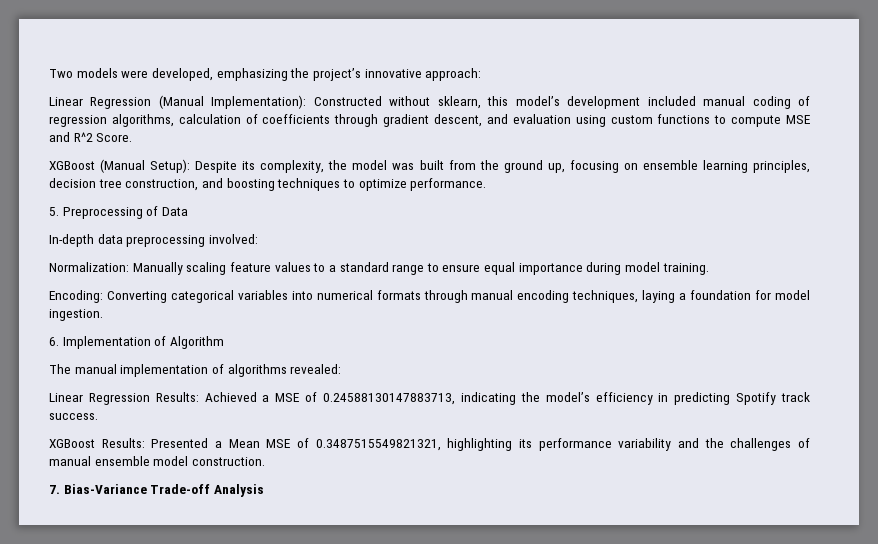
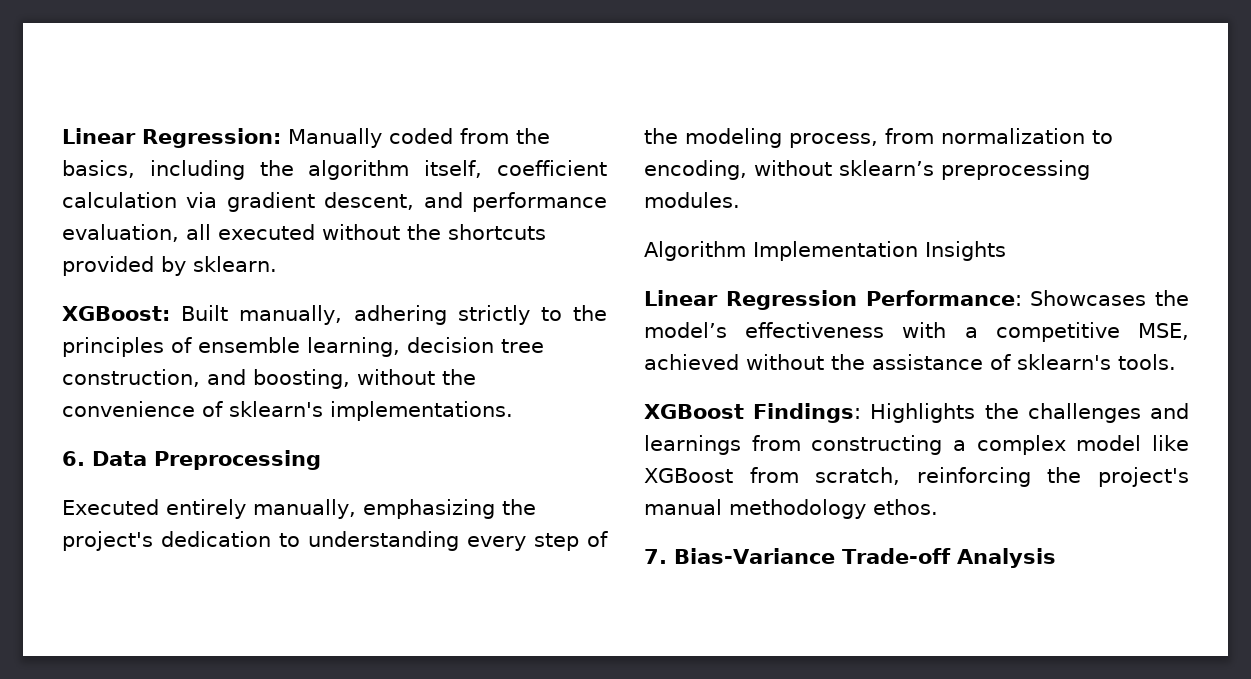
[49,68,482,81] [49,95,810,109] [49,114,811,127] [49,132,133,142] [49,159,810,173] [49,178,487,191] [49,206,188,219] [49,234,258,247] [49,262,709,275] [49,290,810,303] [49,309,103,321] [49,336,224,349] [49,364,342,377] [49,392,811,405] [49,413,98,420] [49,438,810,451] [49,456,265,466] Two models were developed, emphasizing the project’s innovative approach: // Linear Regression (Manual Implementation): Constructed without sklearn, this model’s development included manual coding of regression algorithms, calculation of coefficients through gradient descent, and evaluation using custom functions to compute MSE and R^2 Score. // XGBoost (Manual Setup): Despite its complexity, the model was built from the ground up, focusing on ensemble learning principles, decision tree construction, and boosting techniques to optimize performance. // 5. Preprocessing of Data // In-depth data preprocessing involved: // Normalization: Manually scaling feature values to a standard range to ensure equal importance during model training. // Encoding: Converting categorical variables into numerical formats through manual encoding techniques, laying a foundation for model ingestion. // 6. Implementation of Algorithm // The manual implementation of algorithms revealed: // Linear Regression Results: Achieved a MSE of 0.24588130147883713, indicating the model’s efficiency in predicting Spotify track success. // XGBoost Results: Presented a Mean MSE of 0.3487515549821321, highlighting its performance variability and the challenges of manual ensemble model construction. -> [62,128,550,148] [62,160,607,180] [62,192,607,212] [62,224,546,242] [62,256,277,276] [62,305,608,325] [62,337,544,357] [62,369,476,389] [62,401,513,421] [62,450,321,470] [62,499,536,519] [62,531,608,551] [644,128,1113,148] [644,160,1090,180] [644,192,740,208] [644,241,1006,261] [644,290,1189,310] [644,322,1189,342] [644,354,1176,370] [644,403,1189,423] [644,435,1190,455] [644,467,1189,487] [644,499,938,519] Linear Regression: Manually coded from the basics, including the algorithm itself, coefficient calculation via gradient descent, and performance evaluation, all executed without the shortcuts provided by sklearn. // XGBoost: Built manually, adhering strictly to the principles of ensemble learning, decision tree construction, and boosting, without the convenience of sklearn's implementations. // 6. Data Preprocessing // Executed entirely manually, emphasizing the project's dedication to understanding every step of the modeling process, from normalization to encoding, without sklearn’s preprocessing modules. // Algorithm Implementation Insights // Linear Regression Performance: Showcases the model’s effectiveness with a competitive MSE, achieved without the assistance of sklearn's tools. // XGBoost Findings: Highlights the challenges and learnings from constructing a complex model like XGBoost from scratch, reinforcing the project's manual methodology ethos.

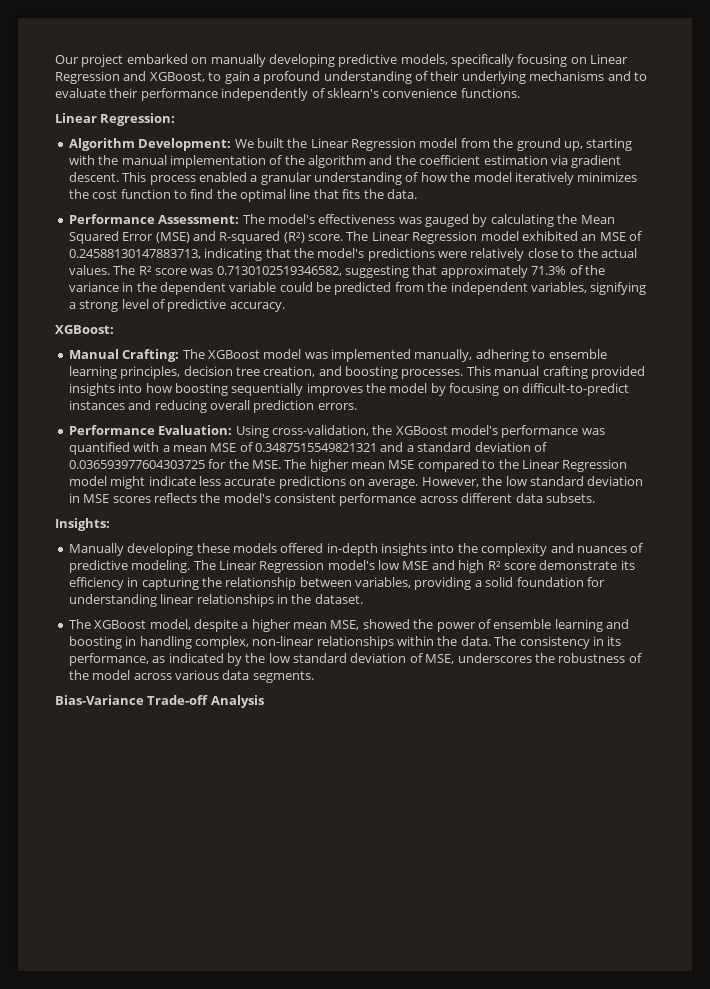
[62,128,550,148] [62,160,607,180] [62,192,607,212] [62,224,546,242] [62,256,277,276] [62,305,608,325] [62,337,544,357] [62,369,476,389] [62,401,513,421] [62,450,321,470] [62,499,536,519] [62,531,608,551] [644,128,1113,148] [644,160,1090,180] [644,192,740,208] [644,241,1006,261] [644,290,1189,310] [644,322,1189,342] [644,354,1176,370] [644,403,1189,423] [644,435,1190,455] [644,467,1189,487] [644,499,938,519] [644,549,667,564] Linear Regression: Manually coded from the basics, including the algorithm itself, coefficient calculation via gradient descent, and performance evaluation, all executed without the shortcuts provided by sklearn. // XGBoost: Built manually, adhering strictly to the principles of ensemble learning, decision tree construction, and boosting, without the convenience of sklearn's implementations. // 6. Data Preprocessing // Executed entirely manually, emphasizing the project's dedication to understanding every step of the modeling process, from normalization to encoding, without sklearn’s preprocessing modules. // Algorithm Implementation Insights // Linear Regression Performance: Showcases the model’s effectiveness with a competitive MSE, achieved without the assistance of sklearn's tools. // XGBoost Findings: Highlights the challenges and learnings from constructing a complex model like XGBoost from scratch, reinforcing the project's manual methodology ethos. // 7. -> [55,54,629,67] [55,71,647,84] [55,88,520,101] [55,113,176,126] [68,138,633,151] [68,155,622,168] [68,172,638,185] [68,189,417,202] [68,214,615,227] [68,231,642,244] [68,248,637,261] [68,265,605,278] [68,282,647,295] [68,299,285,312] [55,325,114,334] [68,349,607,362] [68,366,645,379] [68,383,629,396] [68,400,357,413] [68,425,605,438] [68,442,547,455] [68,459,628,472] [68,476,644,489] [68,493,595,506] [55,518,110,531] [68,543,644,556] [68,560,635,573] [68,577,605,590] [68,594,363,607] [68,619,629,632] [68,636,622,649] [68,653,642,666] [68,670,314,683] Our project embarked on manually developing predictive models, specifically focusing on Linear Regression and XGBoost, to gain a profound understanding of their underlying mechanisms and to evaluate their performance independently of sklearn's convenience functions. // Linear Regression: // Algorithm Development: We built the Linear Regression model from the ground up, starting with the manual implementation of the algorithm and the coefficient estimation via gradient descent. This process enabled a granular understanding of how the model iteratively minimizes the cost function to find the optimal line that fits the data. // Performance Assessment: The model's effectiveness was gauged by calculating the Mean Squared Error (MSE) and R-squared (R²) score. The Linear Regression model exhibited an MSE of 0.24588130147883713, indicating that the model's predictions were relatively close to the actual values. The R² score was 0.7130102519346582, suggesting that approximately 71.3% of the variance in the dependent variable could be predicted from the independent variables, signifying a strong level of predictive accuracy. // XGBoost: // Manual Crafting: The XGBoost model was implemented manually, adhering to ensemble learning principles, decision tree creation, and boosting processes. This manual crafting provided insights into how boosting sequentially improves the model by focusing on difficult-to-predict instances and reducing overall prediction errors. // Performance Evaluation: Using cross-validation, the XGBoost model's performance was quantified with a mean MSE of 0.3487515549821321 and a standard deviation of 0.036593977604303725 for the MSE. The higher mean MSE compared to the Linear Regression model might indicate less accurate predictions on average. However, the low standard deviation in MSE scores reflects the model's consistent performance across different data subsets. // Insights: // Manually developing these models offered in-depth insights into the complexity and nuances of predictive modeling. The Linear Regression model's low MSE and high R² score demonstrate its efficiency in capturing the relationship between variables, providing a solid foundation for understanding linear relationships in the dataset. // The XGBoost model, despite a higher mean MSE, showed the power of ensemble learning and boosting in handling complex, non-linear relationships within the data. The consistency in its performance, as indicated by the low standard deviation of MSE, underscores the robustness of the model across various data segments. //

